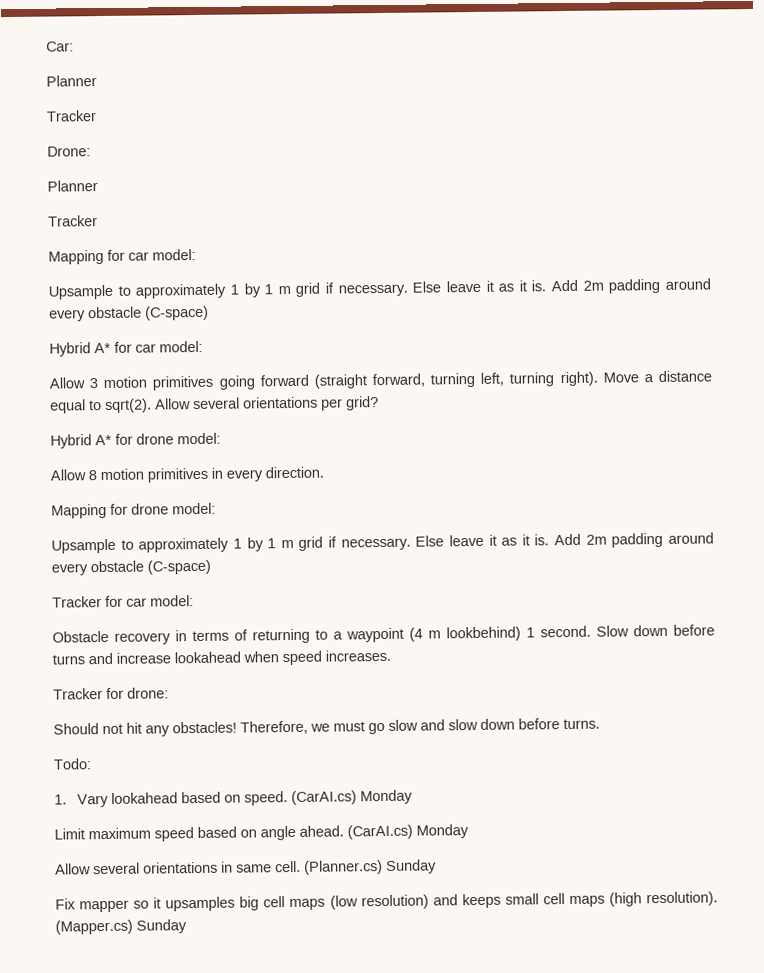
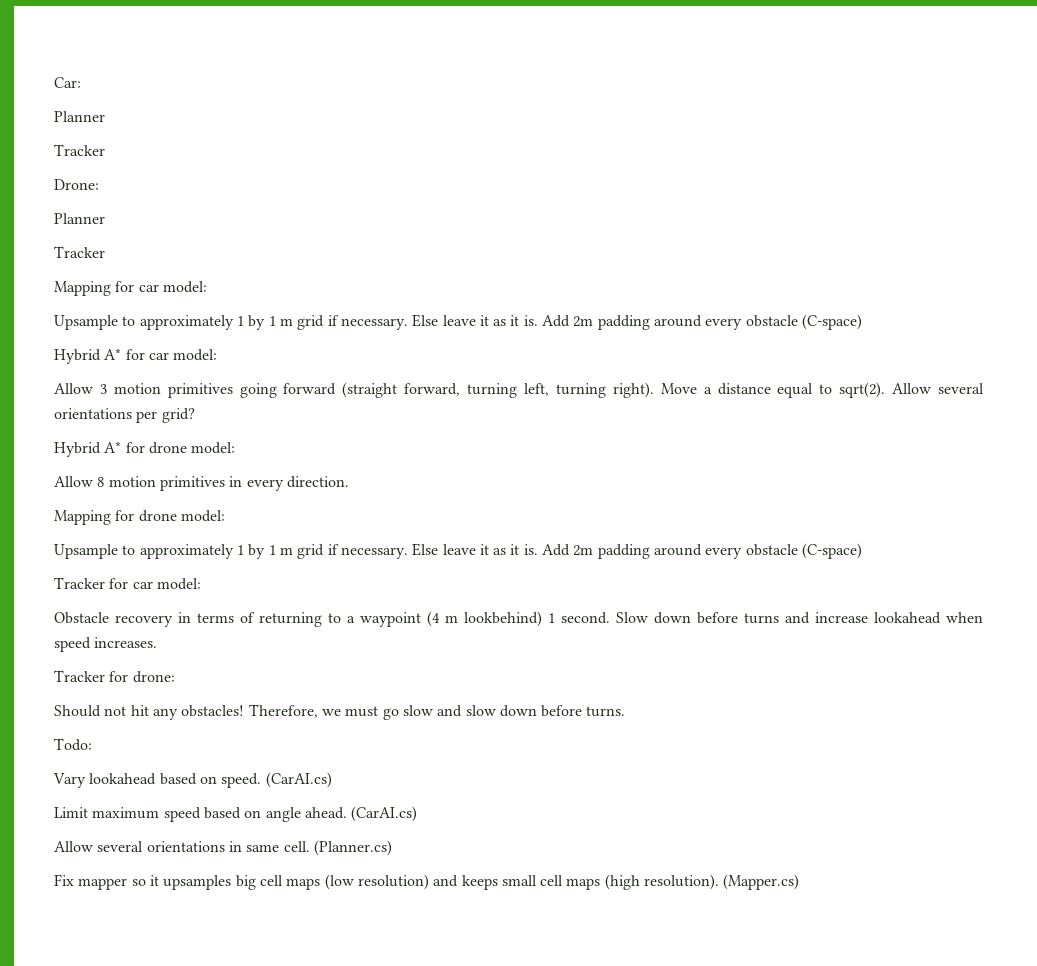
[54,794,67,805] 1. -> (92, 744) none
[359,789,413,805] Monday -> (332, 780) none
[416,824,469,839] Monday -> (418, 814) none
[386,859,437,874] Sunday -> (392, 848) none
[136,919,187,934] Sunday -> (800, 882) none

